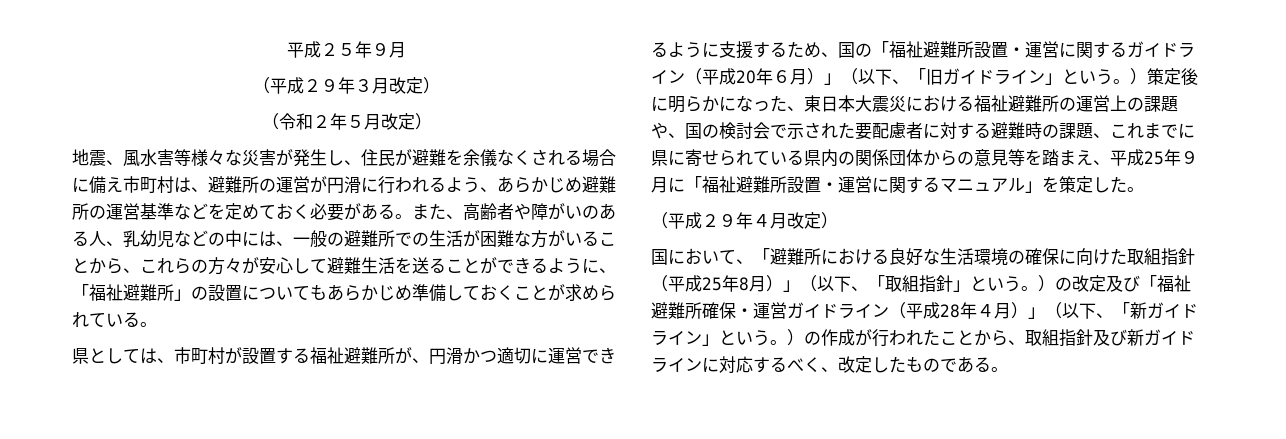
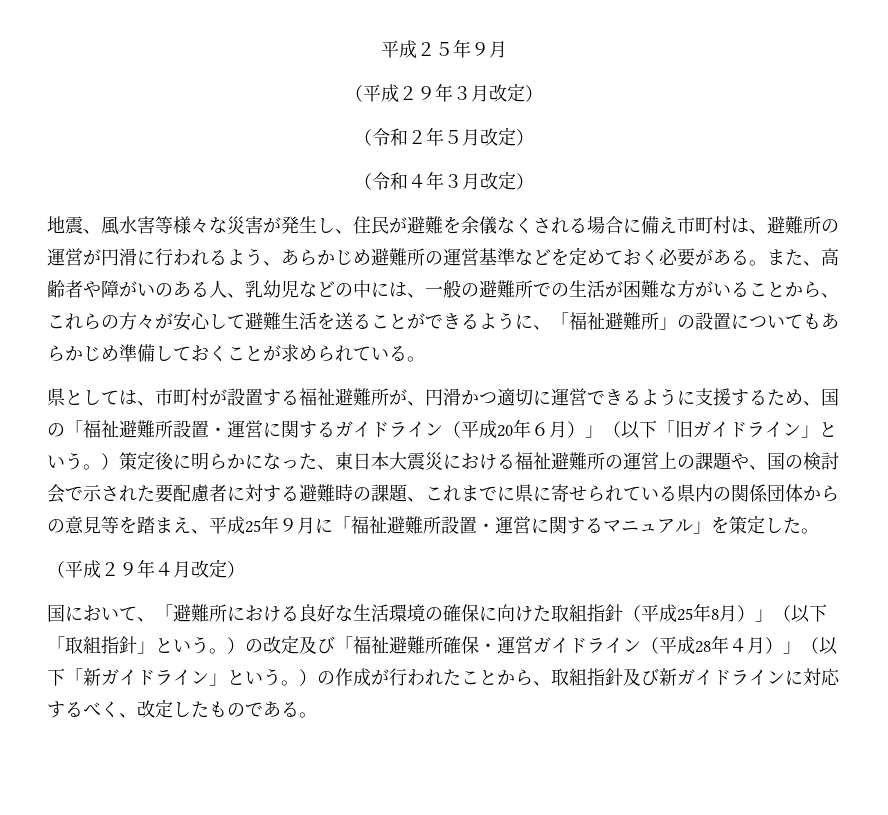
(432, 121) none -> [354,171,534,190] // （令和４年３月改定）
[892,79,909,84] 、 -> (657, 429) none
[851,286,868,291] 、 -> (827, 613) none
[1096,313,1113,318] 、 -> (65, 677) none

